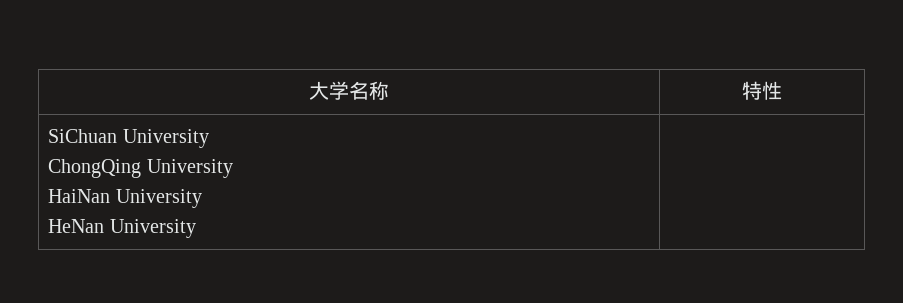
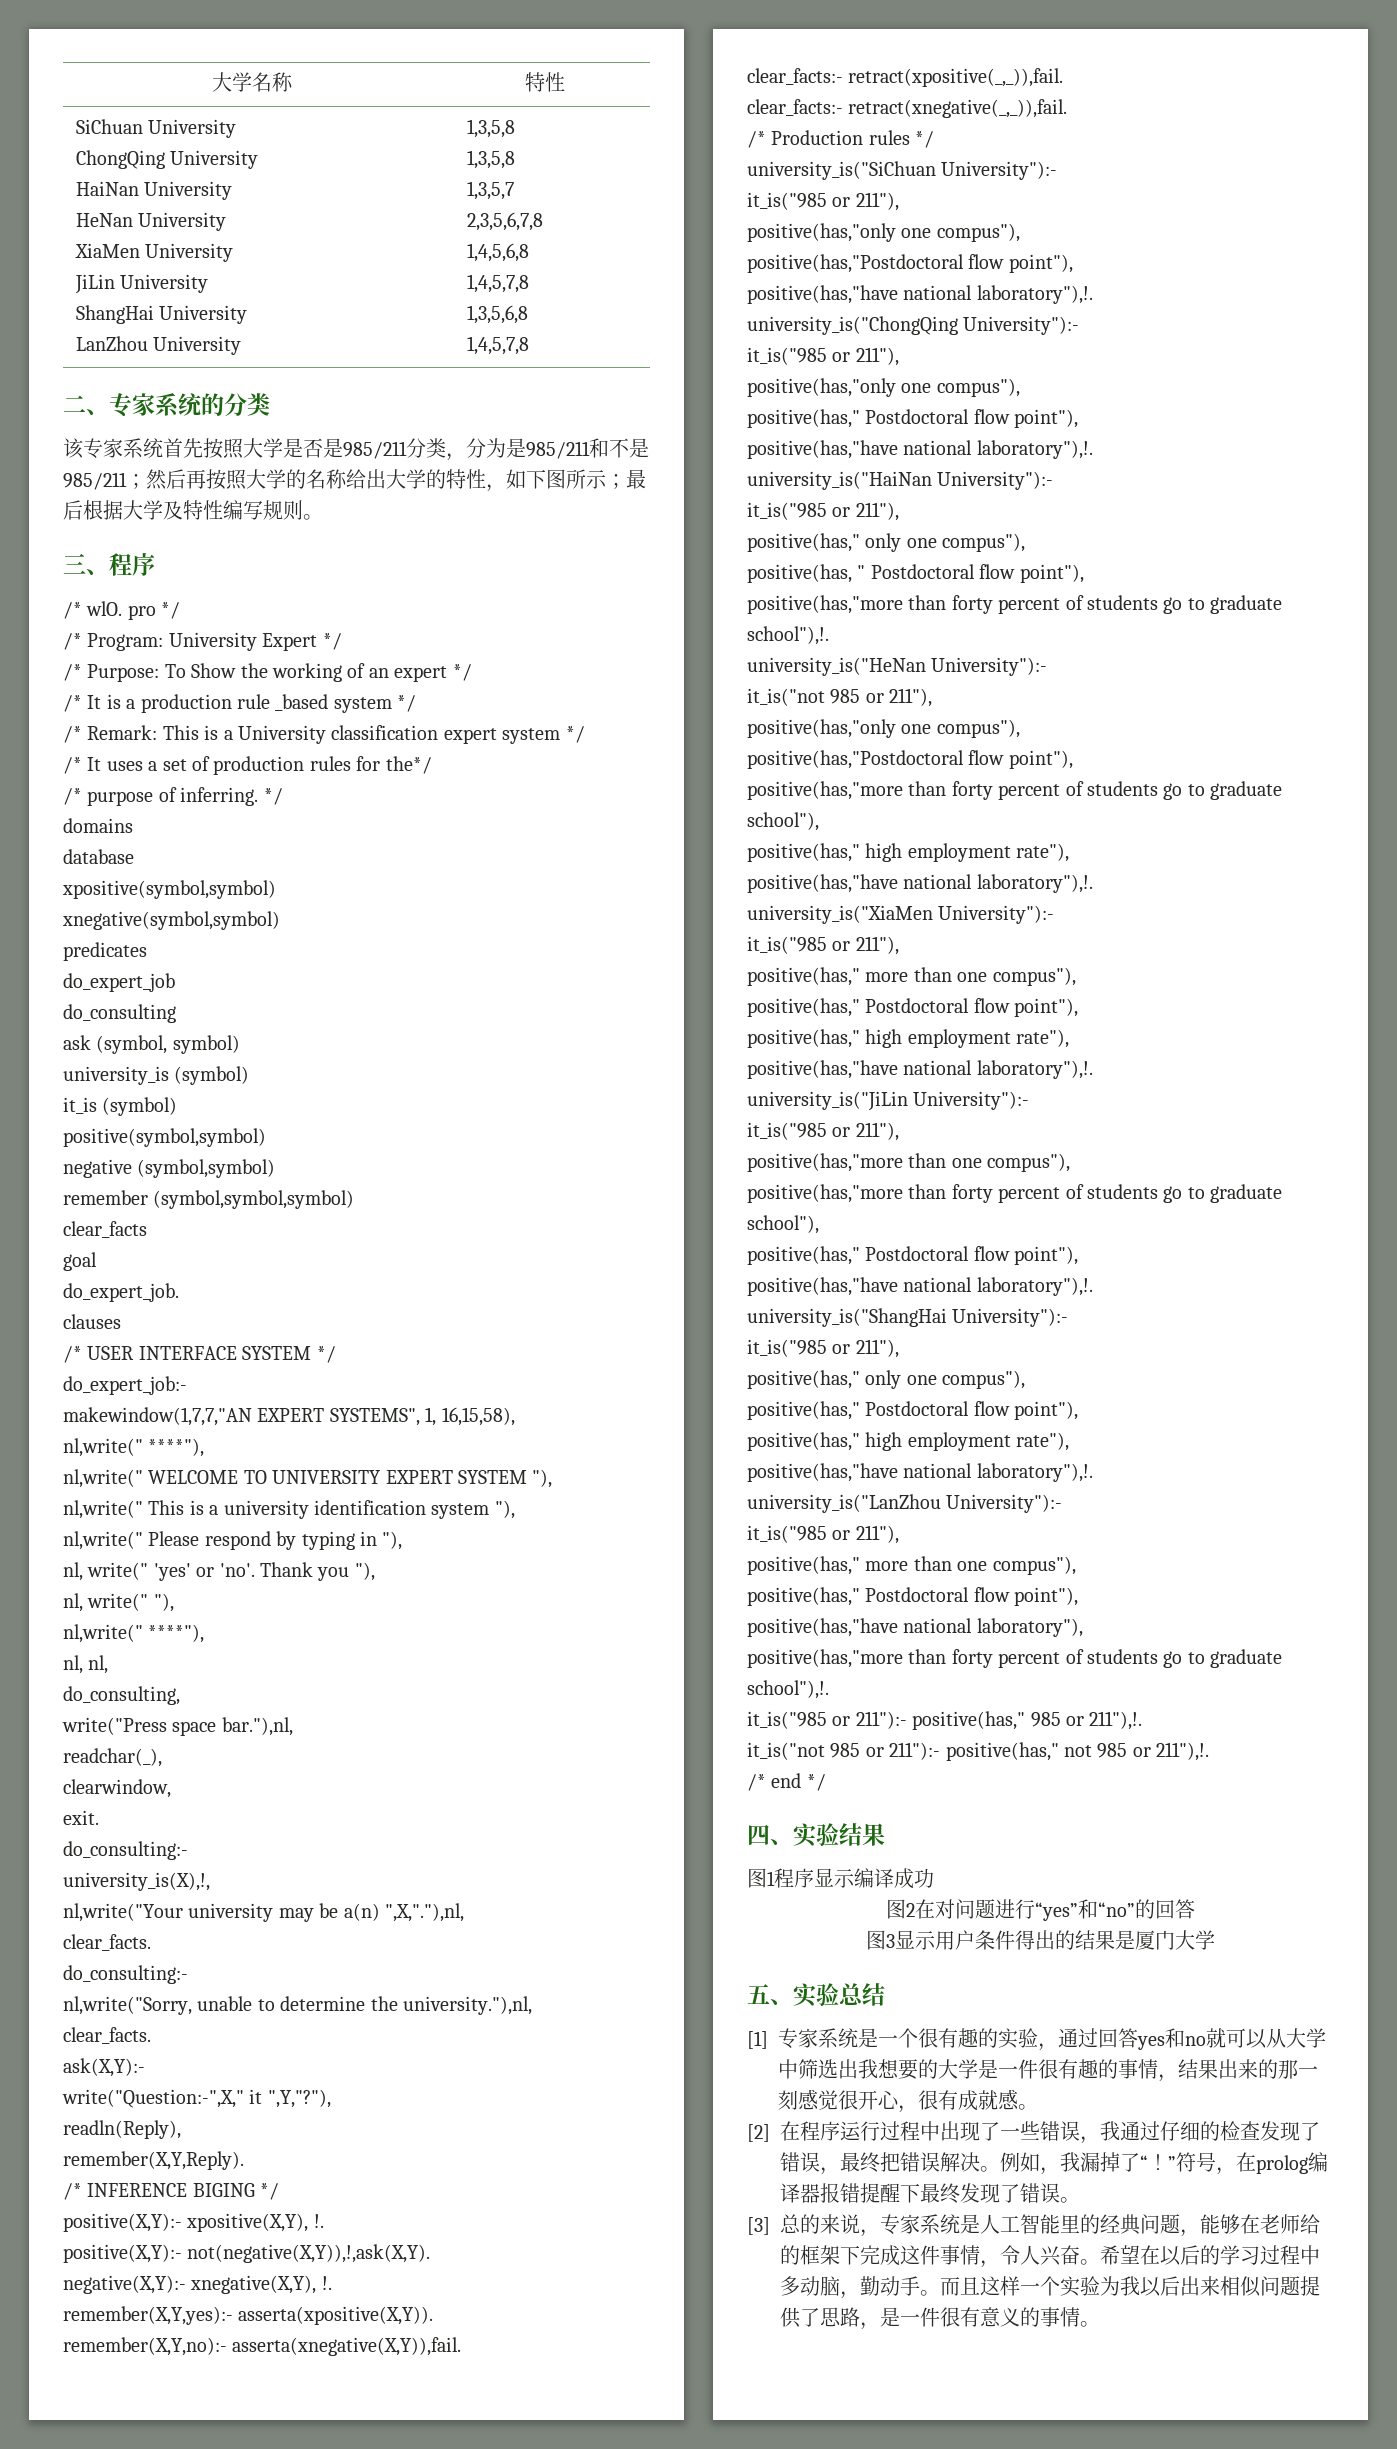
(196, 228) | -> [74,243,233,262] [74,274,208,294] [75,305,247,324] [75,336,241,355] [466,119,515,138] [466,150,515,169] [466,181,514,200] [466,212,543,231] [466,243,529,262] [466,274,529,293] [466,305,528,324] [466,336,529,355] [63,393,270,417] [63,438,649,461] [63,469,646,492] [63,500,323,520] [63,553,155,576] [63,601,181,620] [63,632,342,651] [63,663,472,682] [63,694,417,713] [63,725,585,744] [63,756,432,775] [63,787,283,806] [63,818,133,833] [63,849,134,864] [62,880,276,899] [62,911,280,930] [63,942,147,961] [63,973,175,992] [63,1004,176,1023] [63,1035,240,1054] [63,1066,250,1085] [63,1097,178,1116] [63,1128,266,1147] [63,1159,276,1178] [63,1190,355,1209] [63,1221,147,1238] [63,1252,97,1271] [63,1283,179,1302] [63,1314,121,1329] [63,1346,336,1363] [63,1376,187,1395] [63,1407,515,1426] [63,1438,205,1457] [63,1469,553,1488] [63,1500,515,1519] [63,1531,403,1550] [63,1562,375,1581] [63,1593,174,1612] [63,1624,205,1643] [63,1655,109,1674] [63,1686,180,1705] [62,1717,293,1736] [63,1748,162,1767] [63,1779,171,1798] [63,1810,99,1825] [63,1841,188,1860] [63,1872,210,1891] [63,1903,464,1922] [63,1934,151,1951] [63,1965,188,1984] [63,1996,532,2015] [63,2027,151,2044] [63,2058,145,2077] [62,2089,331,2108] [63,2120,181,2139] [63,2151,244,2170] [63,2183,280,2200] [63,2213,324,2232] [63,2244,431,2263] [63,2275,332,2294] [63,2306,434,2325] [63,2337,462,2356] [747,68,1064,87] [747,99,1068,118] [747,130,935,148] [747,161,1058,180] [747,192,899,211] [747,223,1020,242] [747,254,1073,273] [747,285,1093,304] [747,316,1080,335] [747,347,899,366] [747,378,1020,397] [747,409,1079,428] [747,440,1093,459] [747,471,1054,490] [747,502,899,521] [747,533,1026,552] [747,564,1084,583] [747,595,1283,614] [747,626,829,645] [747,657,1048,676] [747,688,933,707] [747,719,1020,738] [747,750,1073,769] [747,781,1283,800] [747,812,819,831] [747,843,1070,862] [747,874,1093,893] [747,905,1055,924] [747,936,899,955] [747,967,1076,986] [747,998,1079,1017] [747,1029,1070,1048] [747,1060,1093,1079] [747,1091,1030,1111] [747,1122,899,1141] [747,1153,1071,1172] [747,1184,1283,1203] [747,1215,819,1234] [747,1246,1079,1265] [747,1277,1093,1296] [747,1308,1069,1327] [747,1339,899,1358] [747,1370,1026,1389] [747,1401,1079,1420] [747,1432,1070,1451] [747,1463,1093,1482] [747,1494,1063,1513] [747,1525,899,1544] [747,1556,1076,1575] [747,1587,1079,1606] [747,1618,1083,1637] [747,1649,1283,1668] [747,1680,829,1699] [747,1711,1143,1730] [747,1742,1210,1761] [747,1773,826,1791] [747,1823,885,1847] [747,1868,934,1889] [886,1899,1195,1921] [866,1930,1215,1950] [747,1983,885,2007] [747,2028,1326,2051] [778,2059,1318,2082] [778,2089,1038,2113] [747,2121,1320,2144] [780,2152,1328,2175] [780,2183,1080,2204] [747,2214,1320,2237] [780,2245,1320,2268] [780,2276,1320,2299] [780,2307,1100,2330] // XiaMen University // JiLin University // ShangHai University // LanZhou University | 1,3,5,8 // 1,3,5,8 // 1,3,5,7 // 2,3,5,6,7,8 // 1,4,5,6,8 // 1,4,5,7,8 // 1,3,5,6,8 // 1,4,5,7,8 // 二、专家系统的分类 // 该专家系统首先按照大学是否是985/211分类，分为是985/211和不是985/211；然后再按照大学的名称给出大学的特性，如下图所示；最后根据大学及特性编写规则。 // 三、程序 // /* wlO. pro */ // /* Program: University Expert */ // /* Purpose: To Show the working of an expert */ // /* It is a production rule _based system */ // /* Remark: This is a University classification expert system */ // /* It uses a set of production rules for the*/ // /* purpose of inferring. */ // domains // database // xpositive(symbol,symbol) // xnegative(symbol,symbol) // predicates // do_expert_job // do_consulting // ask (symbol, symbol) // university_is (symbol) // it_is (symbol) // positive(symbol,symbol) // negative (symbol,symbol) // remember (symbol,symbol,symbol) // clear_facts // goal // do_expert_job. // clauses // /* USER INTERFACE SYSTEM */ // do_expert_job:- // makewindow(1,7,7,"AN EXPERT SYSTEMS", 1, 16,15,58), // nl,write(" ****"), // nl,write(" WELCOME TO UNIVERSITY EXPERT SYSTEM "), // nl,write(" This is a university identification system "), // nl,write(" Please respond by typing in "), // nl, write(" 'yes' or 'no'. Thank you "), // nl, write(" "), // nl,write(" ****"), // nl, nl, // do_consulting, // write("Press space bar."),nl, // readchar(_), // clearwindow, // exit. // do_consulting:- // university_is(X),!, // nl,write("Your university may be a(n) ",X,"."),nl, // clear_facts. // do_consulting:- // nl,write("Sorry, unable to determine the university."),nl, // clear_facts. // ask(X,Y):- // write("Question:-",X," it ",Y,"?"), // readln(Reply), // remember(X,Y,Reply). // /* INFERENCE BIGING */ // positive(X,Y):- xpositive(X,Y), !. // positive(X,Y):- not(negative(X,Y)),!,ask(X,Y). // negative(X,Y):- xnegative(X,Y), !. // remember(X,Y,yes):- asserta(xpositive(X,Y)). // remember(X,Y,no):- asserta(xnegative(X,Y)),fail. // clear_facts:- retract(xpositive(_,_)),fail. // clear_facts:- retract(xnegative(_,_)),fail. // /* Production rules */ // university_is("SiChuan University"):- // it_is("985 or 211"), // positive(has,"only one compus"), // positive(has,"Postdoctoral flow point"), // positive(has,"have national laboratory"),!. // university_is("ChongQing University"):- // it_is("985 or 211"), // positive(has,"only one compus"), // positive(has," Postdoctoral flow point"), // positive(has,"have national laboratory"),!. // university_is("HaiNan University"):- // it_is("985 or 211"), // positive(has," only one compus"), // positive(has, " Postdoctoral flow point"), // positive(has,"more than forty percent of students go to graduate school"),!. // university_is("HeNan University"):- // it_is("not 985 or 211"), // positive(has,"only one compus"), // positive(has,"Postdoctoral flow point"), // positive(has,"more than forty percent of students go to graduate school"), // positive(has," high employment rate"), // positive(has,"have national laboratory"),!. // university_is("XiaMen University"):- // it_is("985 or 211"), // positive(has," more than one compus"), // positive(has," Postdoctoral flow point"), // positive(has," high employment rate"), // positive(has,"have national laboratory"),!. // university_is("JiLin University"):- // it_is("985 or 211"), // positive(has,"more than one compus"), // positive(has,"more than forty percent of students go to graduate school"), // positive(has," Postdoctoral flow point"), // positive(has,"have national laboratory"),!. // university_is("ShangHai University"):- // it_is("985 or 211"), // positive(has," only one compus"), // positive(has," Postdoctoral flow point"), // positive(has," high employment rate"), // positive(has,"have national laboratory"),!. // university_is("LanZhou University"):- // it_is("985 or 211"), // positive(has," more than one compus"), // positive(has," Postdoctoral flow point"), // positive(has,"have national laboratory"), // positive(has,"more than forty percent of students go to graduate school"),!. // it_is("985 or 211"):- positive(has," 985 or 211"),!. // it_is("not 985 or 211"):- positive(has," not 985 or 211"),!. // /* end */ // 四、实验结果 // 图1程序显示编译成功 // 图2在对问题进行“yes”和“no”的回答 // 图3显示用户条件得出的结果是厦门大学 // 五、实验总结 // [1]专家系统是一个很有趣的实验，通过回答yes和no就可以从大学中筛选出我想要的大学是一件很有趣的事情，结果出来的那一刻感觉很开心，很有成就感。 // [2]在程序运行过程中出现了一些错误，我通过仔细的检查发现了错误，最终把错误解决。例如，我漏掉了“！”符号，在prolog编译器报错提醒下最终发现了错误。 // [3]总的来说，专家系统是人工智能里的经典问题，能够在老师给的框架下完成这件事情，令人兴奋。希望在以后的学习过程中多动脑，勤动手。而且这样一个实验为我以后出来相似问题提供了思路，是一件很有意义的事情。

